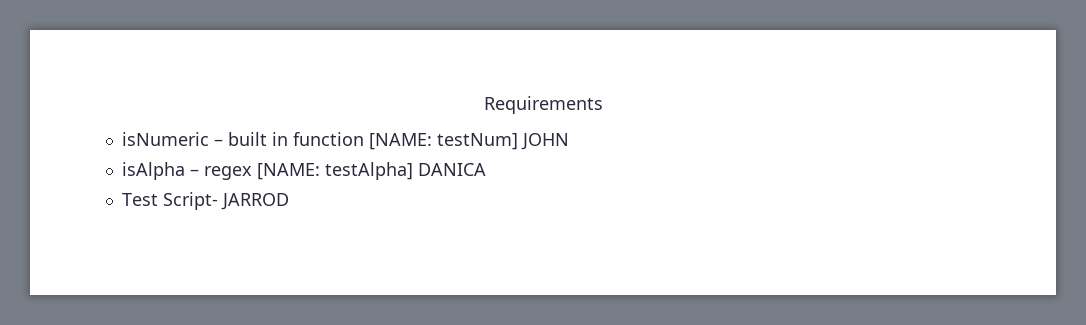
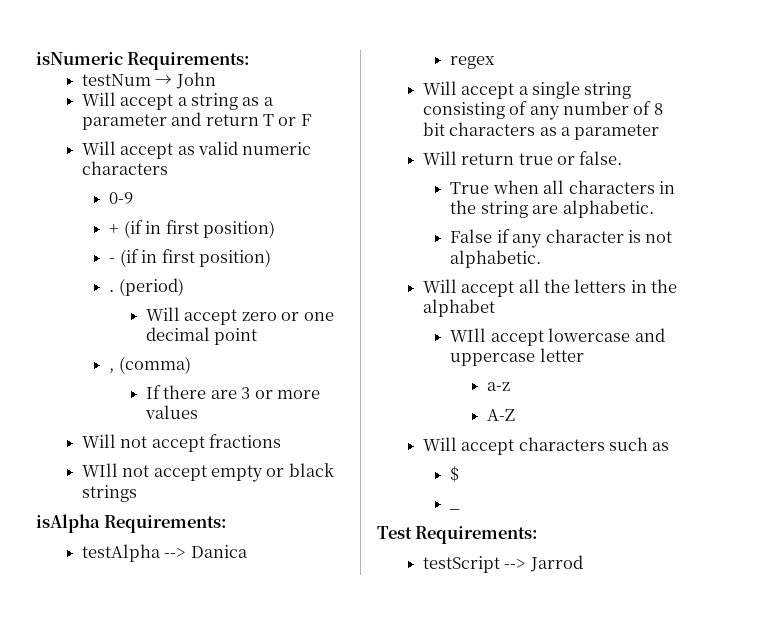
[483,96,603,114] [122,132,570,150] [122,162,487,180] [122,192,290,210] Requirements // isNumeric – built in function [NAME: testNum] JOHN // isAlpha – regex [NAME: testAlpha] DANICA // Test Script- JARROD -> [36,52,251,70] [81,72,216,89] [81,92,274,110] [81,112,311,130] [81,141,312,159] [81,161,168,175] [109,192,134,204] [109,220,275,238] [109,249,271,267] [109,278,184,296] [145,307,334,325] [145,327,258,345] [109,356,191,374] [145,385,321,399] [144,405,198,419] [81,434,282,452] [81,463,334,482] [81,485,137,502] [36,514,228,533] [81,544,248,562] [450,56,496,69] [422,81,632,99] [422,101,663,120] [422,122,660,140] [422,151,623,165] [450,180,675,194] [450,200,654,218] [450,229,673,248] [450,250,542,268] [422,279,678,297] [422,299,495,317] [450,328,665,346] [450,348,584,366] [486,382,510,391] [486,409,515,421] [422,437,670,455] [450,466,460,482] [449,509,461,510] [377,526,539,544] [422,555,583,573] isNumeric Requirements: // testNum → John // Will accept a string as a parameter and return T or F // Will accept as valid numeric characters // 0-9 // + (if in first position) // - (if in first position) // . (period) // Will accept zero or one decimal point // , (comma) // If there are 3 or more values // Will not accept fractions // WIll not accept empty or black strings // isAlpha Requirements: // testAlpha --> Danica // regex // Will accept a single string consisting of any number of 8 bit characters as a parameter // Will return true or false. // True when all characters in the string are alphabetic. // False if any character is not alphabetic. // Will accept all the letters in the alphabet // WIll accept lowercase and uppercase letter // a-z // A-Z // Will accept characters such as // $ // _ // Test Requirements: // testScript --> Jarrod

